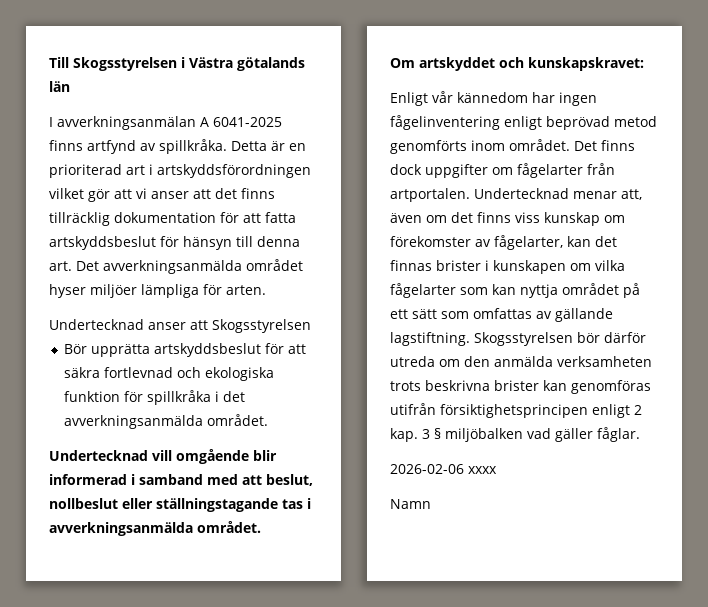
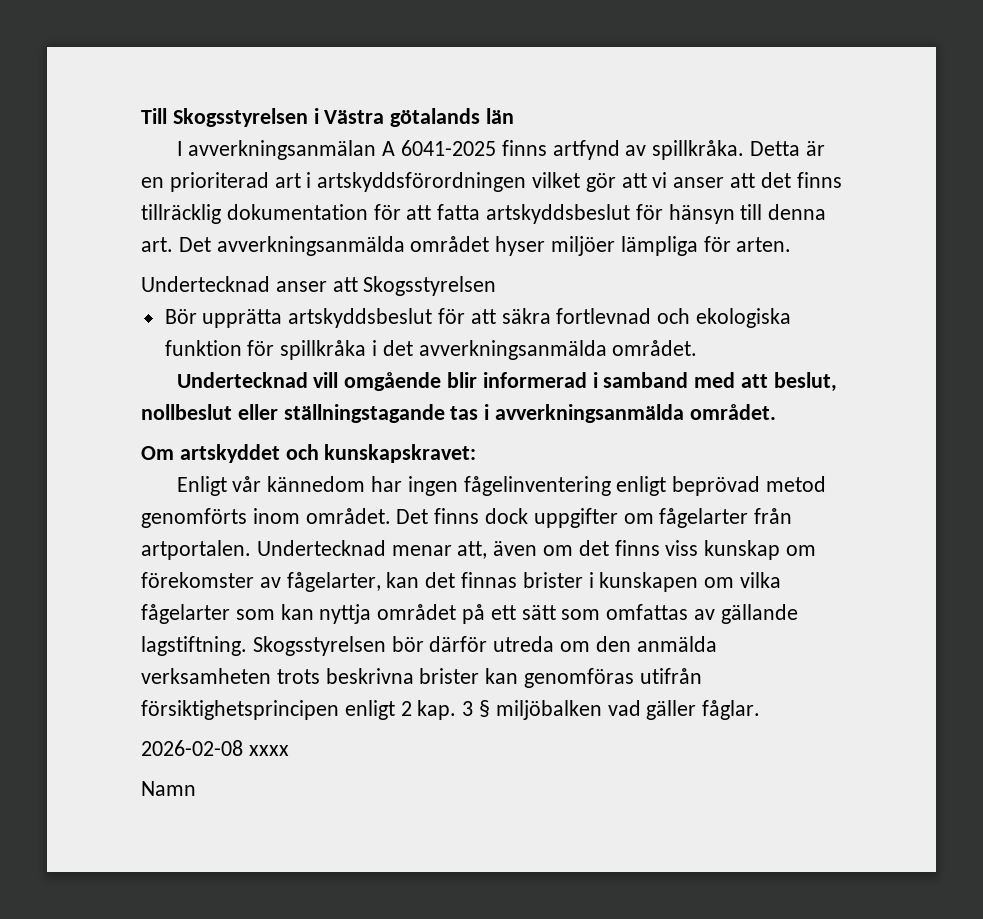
[390,464,464,474] 2026-02-06 -> [141,740,243,756] 2026-02-08

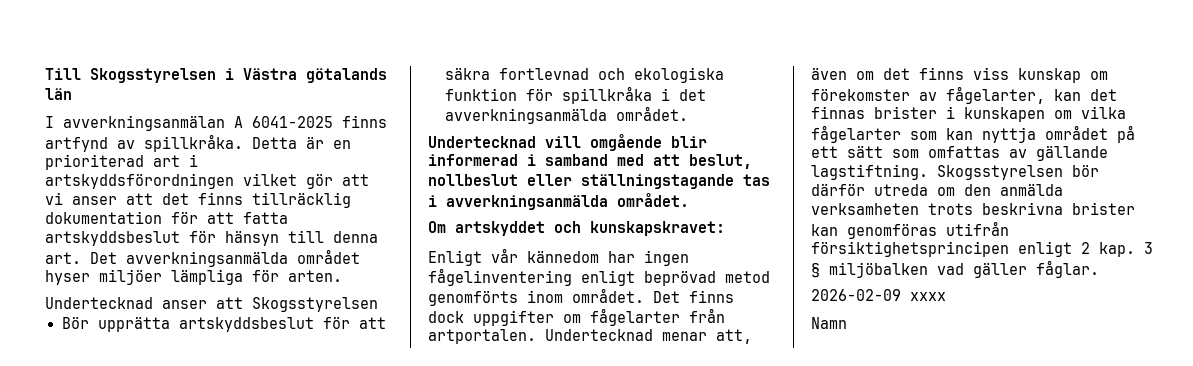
[141,740,243,756] 2026-02-08 -> [811,289,901,301] 2026-02-09

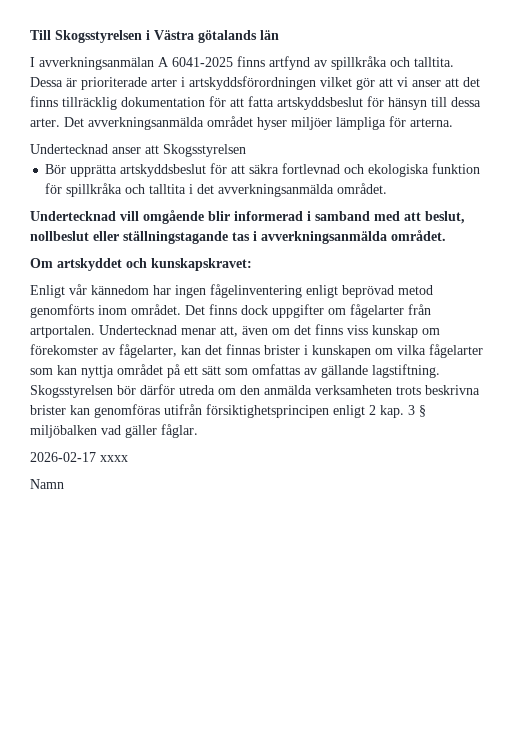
[144,134,351,152] [45,154,180,170] spillkråka. Detta är en prioriterad art -> [331,56,454,70] [30,77,177,90] spillkråka och talltita. Dessa är prioriterade arter
[333,231,378,243] [45,252,81,264] denna art. -> [451,97,481,107] [30,118,60,127] dessa arter.
[288,270,342,282] arten. -> [410,118,453,127] arterna.
(652, 95) none -> [125,184,187,194] och talltita
[811,289,901,301] 2026-02-09 -> [30,452,96,462] 2026-02-17

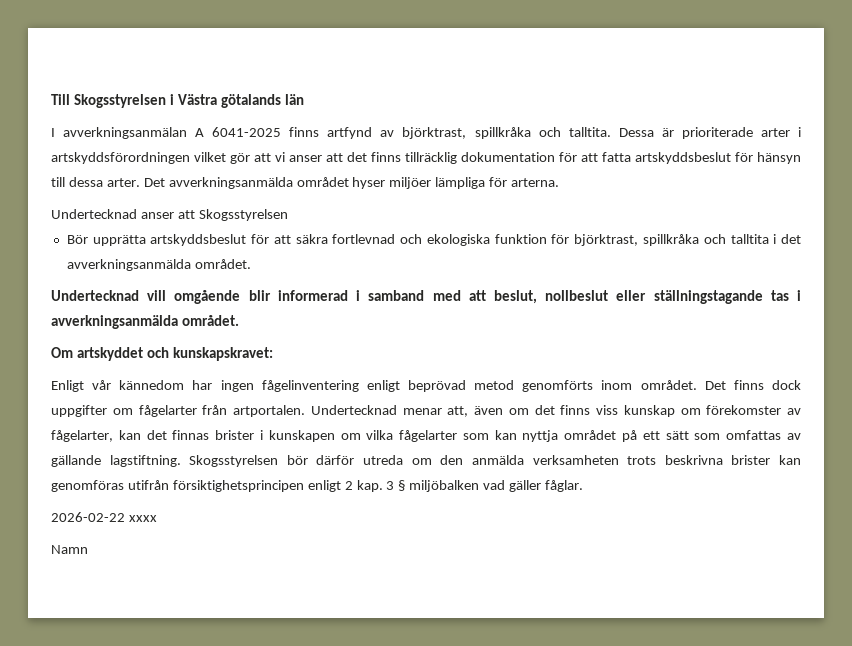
(327, 63) none -> [402,127,467,139] björktrast,
(63, 188) none -> [574,234,639,246] björktrast,
[30,452,96,462] 2026-02-17 -> [51,512,125,522] 2026-02-22

